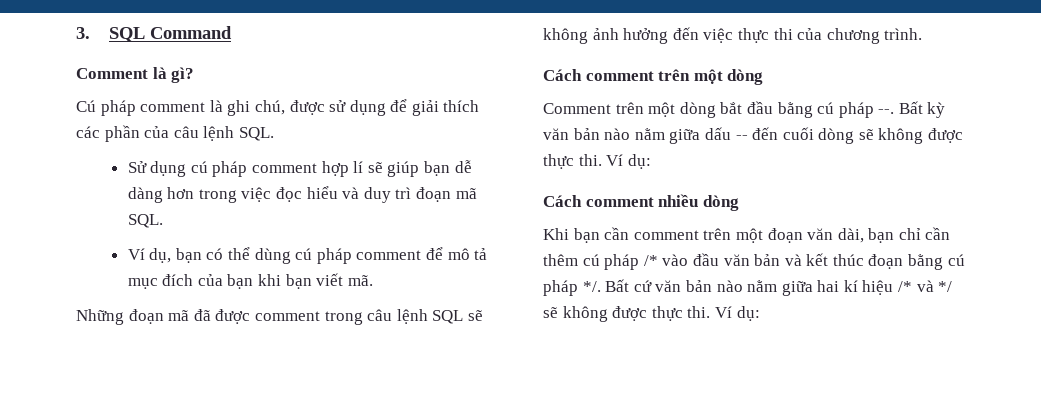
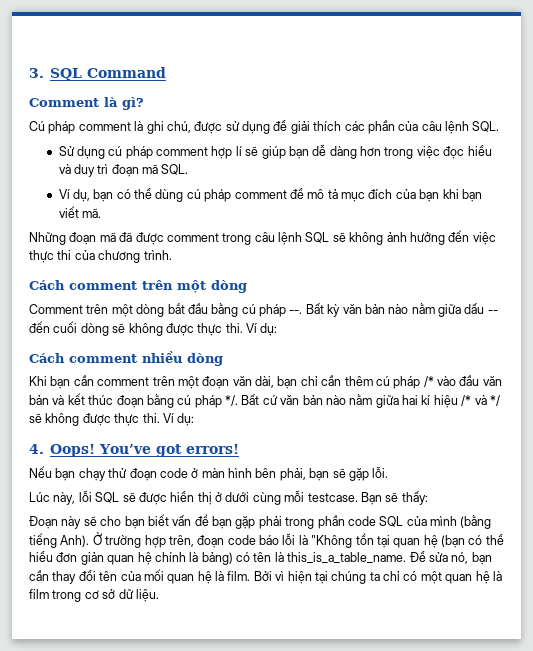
(760, 313) none -> [29,444,240,457] [29,466,389,481] [29,490,428,505] [29,514,492,529] [29,532,504,548] [29,551,492,565] [29,569,502,584] [29,589,159,602] // 4. Oops! You’ve got errors! // Nếu bạn chạy thử đoạn code ở màn hình bên phải, bạn sẽ gặp lỗi. // Lúc này, lỗi SQL sẽ được hiển thị ở dưới cùng mỗi testcase. Bạn sẽ thấy: // Đoạn này sẽ cho bạn biết vấn đề bạn gặp phải trong phần code SQL của mình (bằng tiếng Anh). Ở trường hợp trên, đoạn code báo lỗi là "Không tồn tại quan hệ (bạn có thể hiểu đơn giản quan hệ chính là bảng) có tên là this_is_a_table_name. Để sửa nó, bạn cần thay đổi tên của mối quan hệ là film. Bởi vì hiện tại chúng ta chỉ có một quan hệ là film trong cơ sở dữ liệu.

